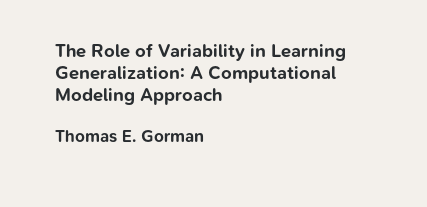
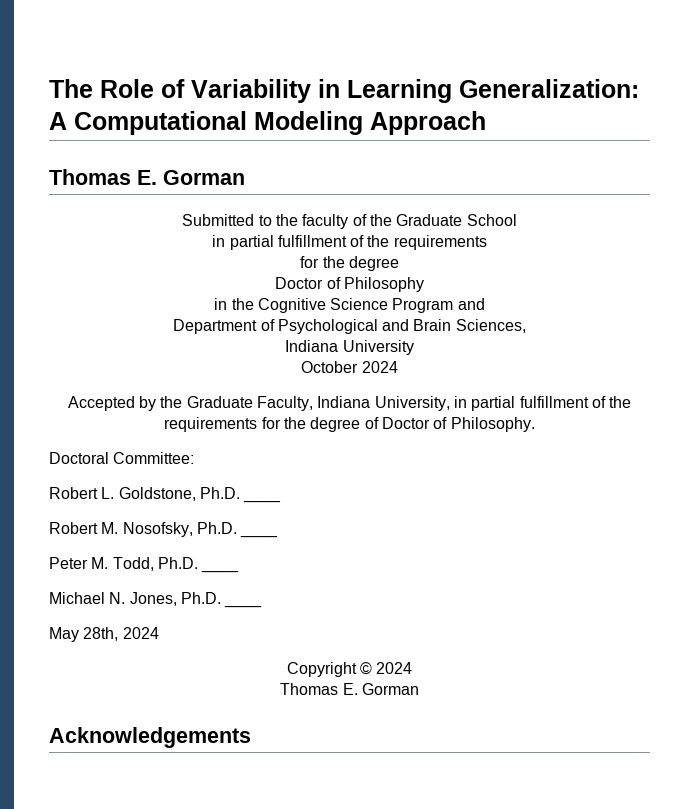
(204, 136) none -> [182,214,517,229] [212,235,487,250] [300,256,399,271] [275,277,424,292] [214,298,485,313] [173,319,526,334] [285,340,414,355] [301,361,398,373] [67,396,632,411] [164,417,535,432] [49,452,195,464] [49,487,240,501] [243,499,282,503] [49,522,237,537] [240,534,279,538] [49,557,198,571] [201,569,240,573] [49,592,221,606] [224,604,263,608] [49,627,159,642] [286,662,413,677] [280,683,419,695] [49,727,251,748] // Submitted to the faculty of the Graduate School // in partial fulfillment of the requirements // for the degree // Doctor of Philosophy // in the Cognitive Science Program and // Department of Psychological and Brain Sciences, // Indiana University // October 2024 // Accepted by the Graduate Faculty, Indiana University, in partial fulfillment of the requirements for the degree of Doctor of Philosophy. // Doctoral Committee: // Robert L. Goldstone, Ph.D. ____ // Robert M. Nosofsky, Ph.D. ____ // Peter M. Todd, Ph.D. ____ // Michael N. Jones, Ph.D. ____ // May 28th, 2024 // Copyright © 2024 // Thomas E. Gorman // Acknowledgements

